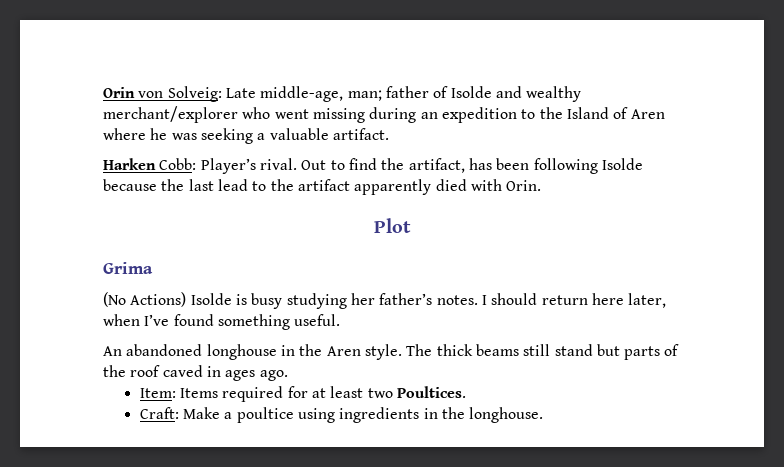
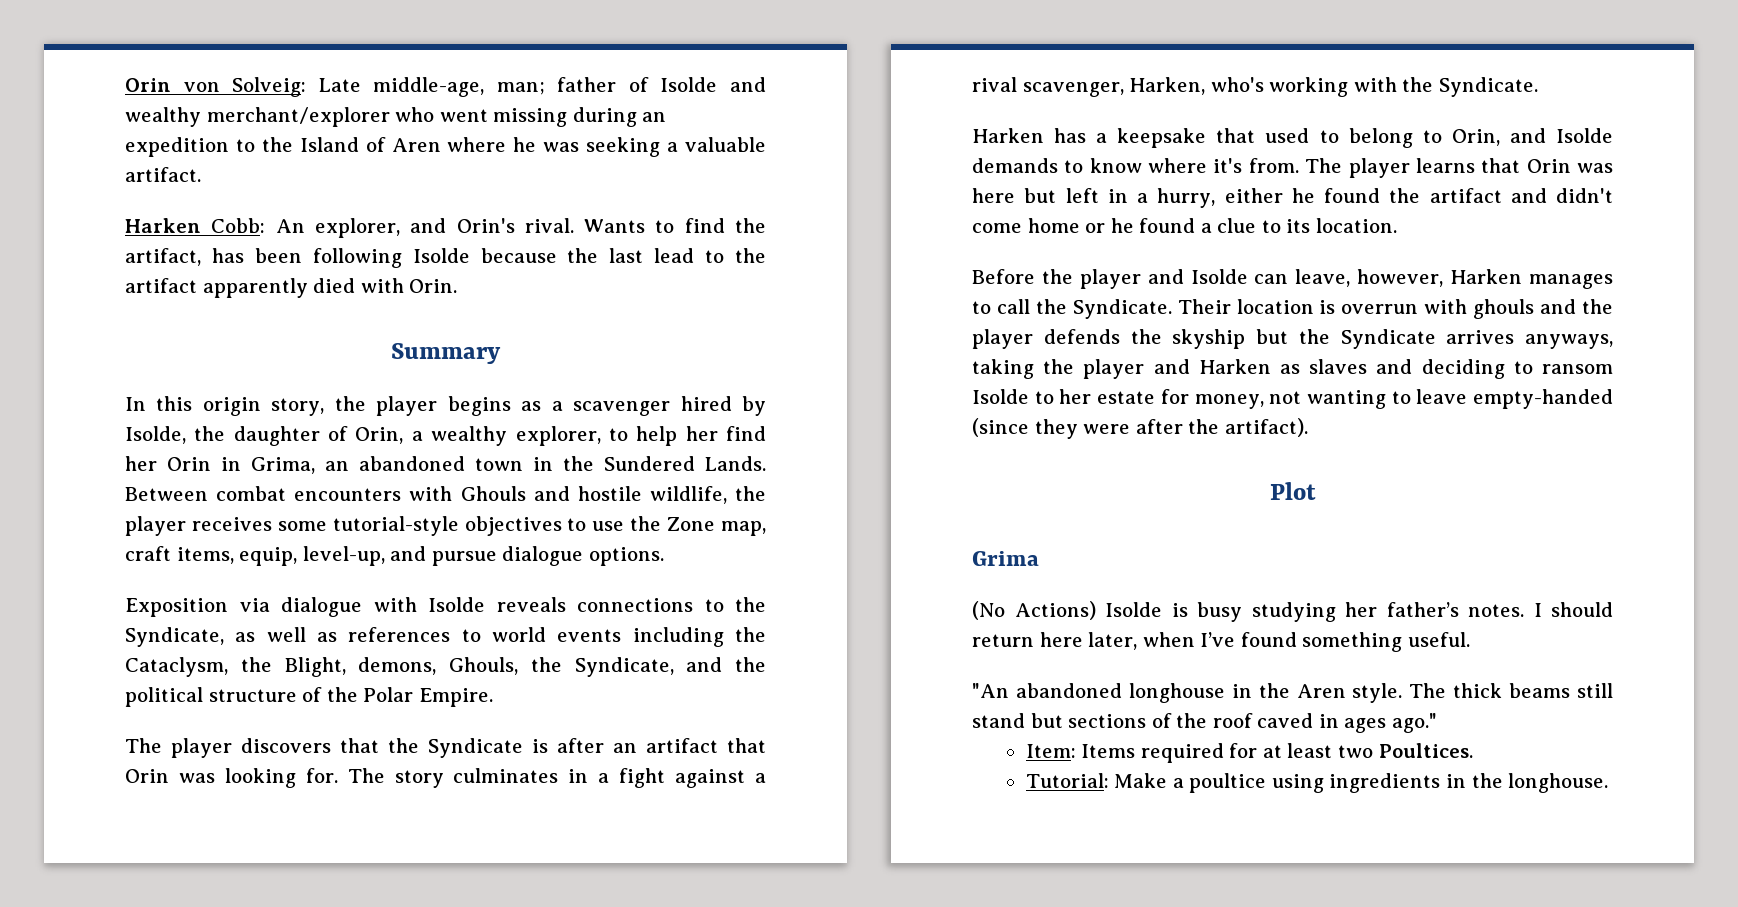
[200,158,327,174] Player’s rival. Out -> [275,218,646,238] An explorer, and Orin's rival. Wants
(542, 185) none -> [391,343,501,364] [125,396,766,416] [125,426,767,446] [125,456,766,474] [125,486,766,504] [125,516,767,536] [125,546,664,566] [125,597,766,617] [125,627,766,647] [125,657,766,677] [125,687,493,707] [125,738,766,758] [125,768,767,788] [972,77,1538,97] [972,128,1613,148] [972,158,1613,178] [972,188,1613,208] [972,218,1397,233] [972,269,1613,289] [972,299,1613,319] [972,329,1613,349] [972,359,1613,379] [972,389,1613,409] [972,418,1308,439] // Summary // In this origin story, the player begins as a scavenger hired by Isolde, the daughter of Orin, a wealthy explorer, to help her find her Orin in Grima, an abandoned town in the Sundered Lands. Between combat encounters with Ghouls and hostile wildlife, the player receives some tutorial-style objectives to use the Zone map, craft items, equip, level-up, and pursue dialogue options. // Exposition via dialogue with Isolde reveals connections to the Syndicate, as well as references to world events including the Cataclysm, the Blight, demons, Ghouls, the Syndicate, and the political structure of the Polar Empire. // The player discovers that the Syndicate is after an artifact that Orin was looking for. The story culminates in a fight against a rival scavenger, Harken, who's working with the Syndicate. // Harken has a keepsake that used to belong to Orin, and Isolde demands to know where it's from. The player learns that Orin was here but left in a hurry, either he found the artifact and didn't come home or he found a clue to its location. // Before the player and Isolde can leave, however, Harken manages to call the Syndicate. Their location is overrun with ghouls and the player defends the skyship but the Syndicate arrives anyways, taking the player and Harken as slaves and deciding to ransom Isolde to her estate for money, not wanting to leave empty-handed (since they were after the artifact).
[103,346,122,356] An -> [972,683,1009,698] "An
[624,346,661,360] parts -> [1068,714,1147,728] sections
[259,370,288,381] ago. -> [1391,713,1437,733] ago."
[139,407,179,419] Craft: -> [1025,773,1109,788] Tutorial:

